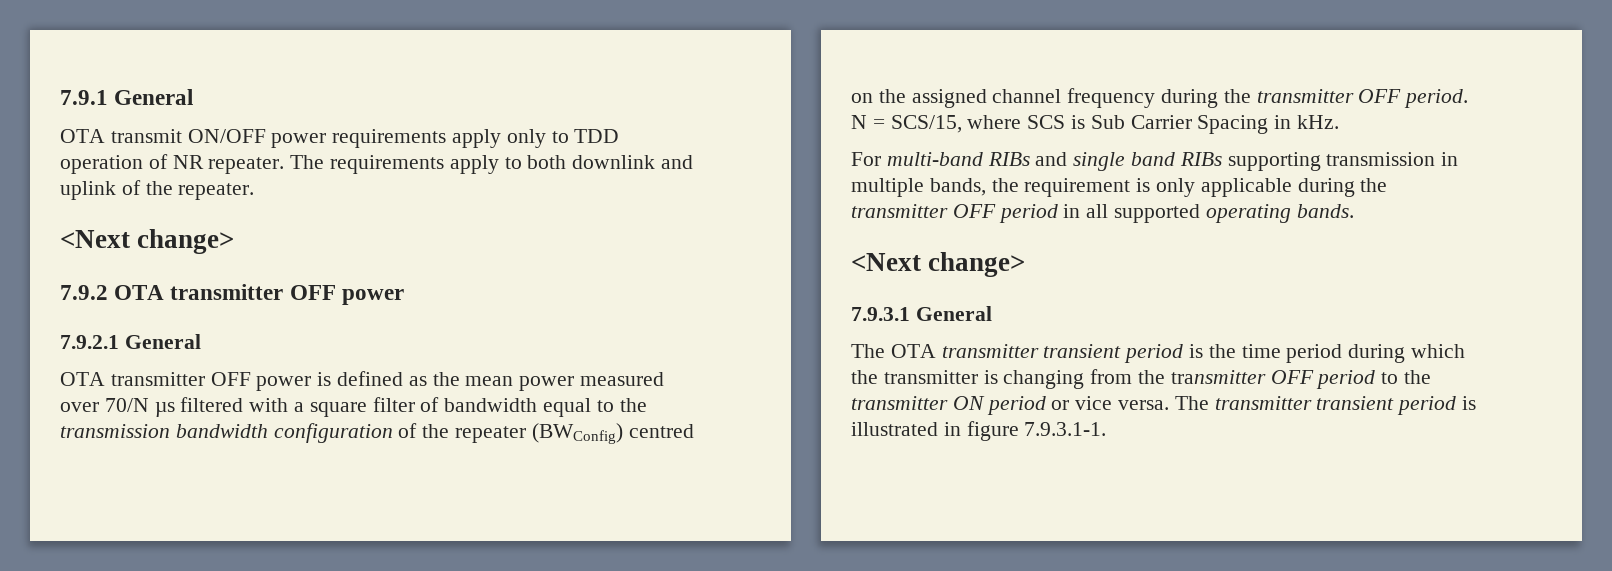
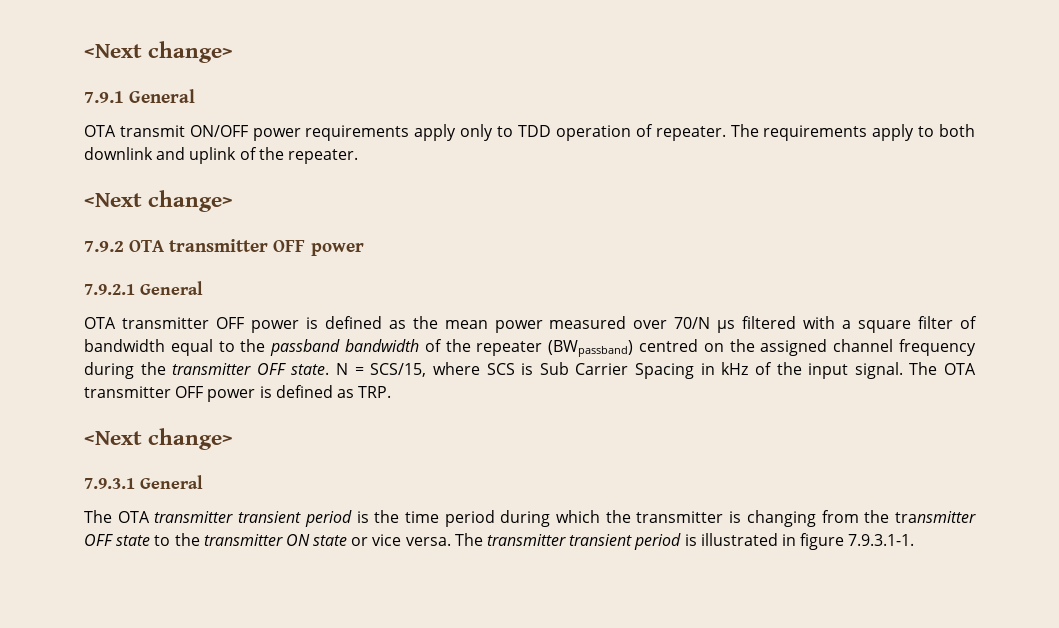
(60, 97) none -> [84,41,234,63] <Next change> //
[172,155,204,169] NR -> (653, 130) none
[60,423,393,443] transmission bandwidth configuration -> [270,339,419,356] passband bandwidth
[531,423,623,444] (BWConfig) -> [548,340,634,357] (BWpassband)
[1404,89,1469,108] period. -> [291,364,330,375] state.
[1297,115,1340,129] [851,152,1459,171] [851,178,1388,197] [851,204,1354,223] kHz. // For multi-band RIBs and single band RIBs supporting transmission in multiple bands, the requirement is only applicable during the transmitter OFF period in all supported operating bands. -> [721,362,977,379] [84,385,392,402] kHz of the input signal. The OTA transmitter OFF power is defined as TRP.
[1316,370,1376,389] period -> [116,535,151,546] state
[986,396,1046,415] period -> [313,535,348,546] state

